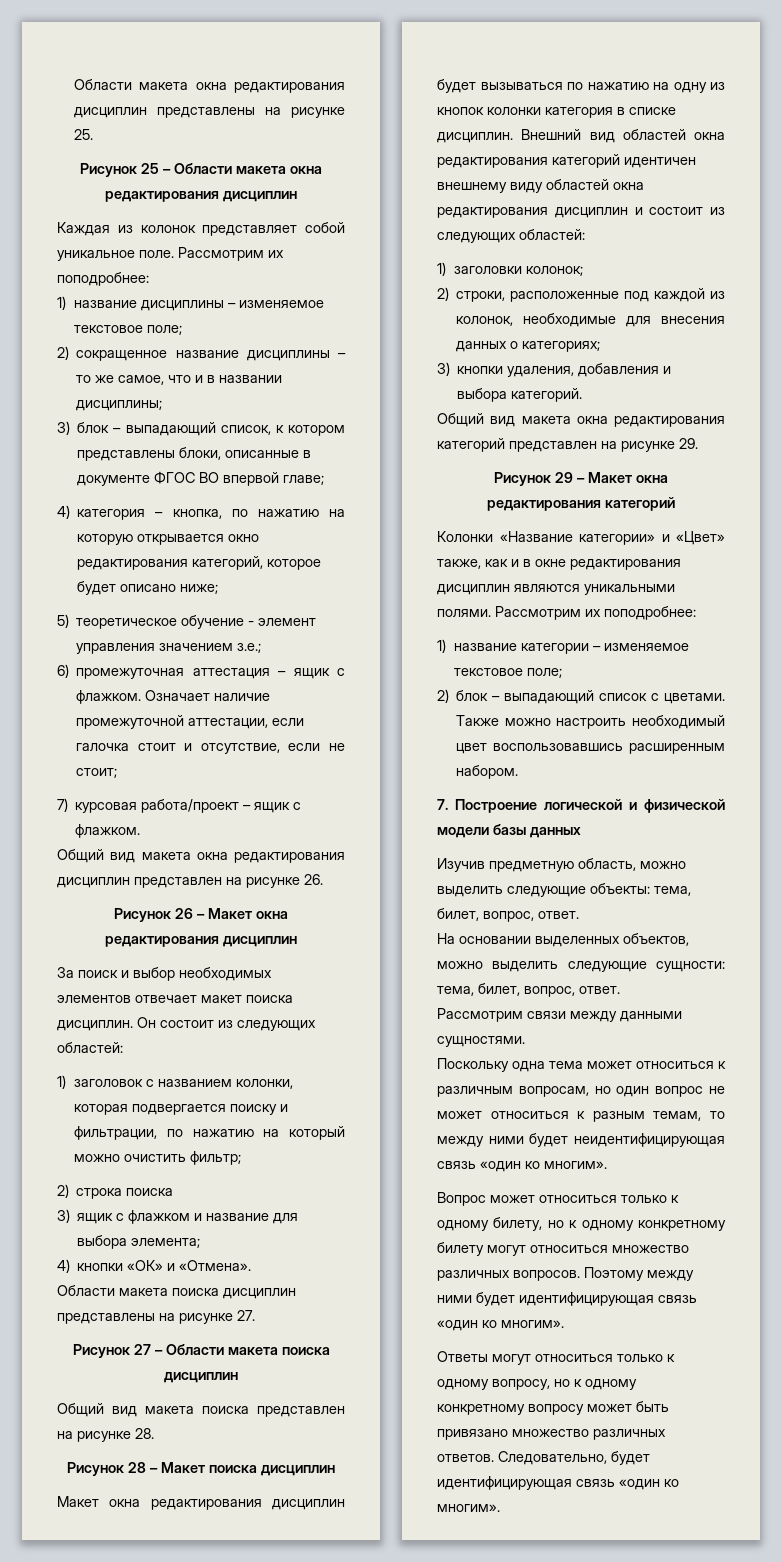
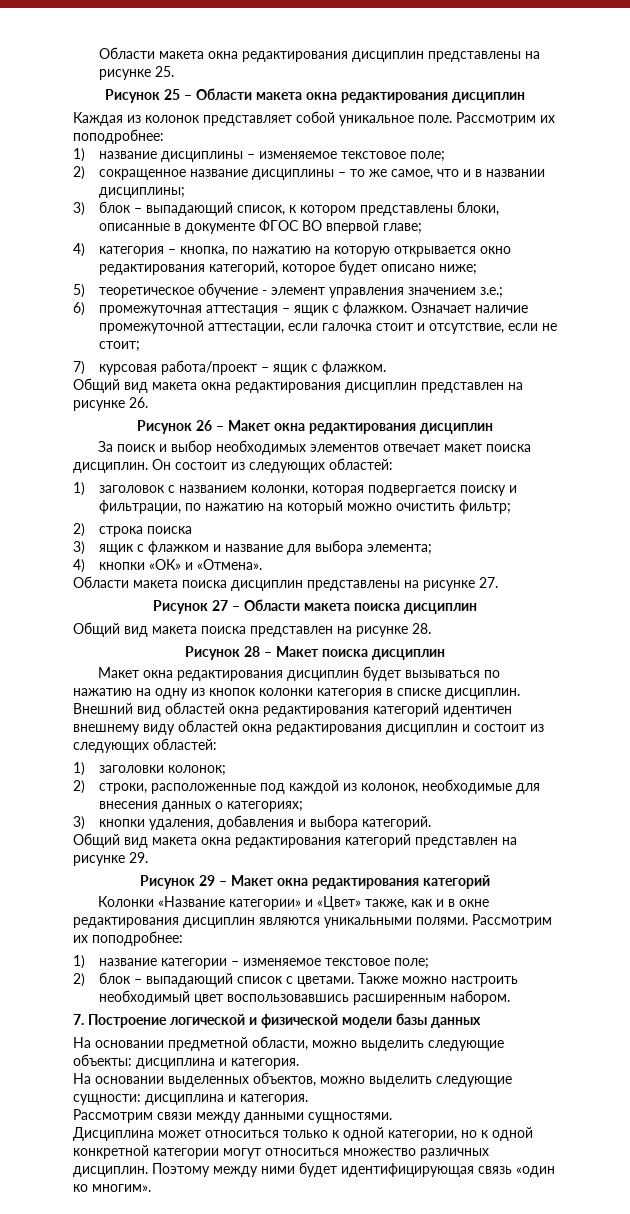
[437,858,686,872] [437,883,691,897] [437,908,579,922] Изучив предметную область, можно выделить следующие объекты: тема, билет, вопрос, ответ. -> [73,1036,504,1051] [73,1054,299,1069] На основании предметной области, можно выделить следующие объекты: дисциплина и категория.
[437,983,620,997] тема, билет, вопрос, ответ. -> [145,1094,308,1105] дисциплина и категория.
[437,1058,726,1072] [437,1086,725,1097] [437,1111,725,1122] [437,1133,725,1147] [437,1161,607,1172] [437,1192,679,1206] [437,1217,726,1231] [437,1242,484,1256] Поскольку одна тема может относиться к различным вопросам, но один вопрос не может относиться к разным темам, то между ними будет неидентифицирующая связь «один ко многим». // Вопрос может относиться только к одному билету, но к одному конкретному билету -> [73,1127,533,1141] [73,1145,219,1159] Дисциплина может относиться только к одной категории, но к одной конкретной категории
[513,1270,580,1281] вопросов. -> [73,1166,148,1177] дисциплин.
[437,1351,675,1365] [437,1379,637,1390] [437,1401,669,1415] [437,1429,666,1440] [437,1451,650,1465] [437,1476,679,1490] [437,1504,500,1512] // Ответы могут относиться только к одному вопросу, но к одному конкретному вопросу может быть привязано множество различных ответов. Следовательно, будет идентифицирующая связь «один ко многим». -> (151, 1188) none

